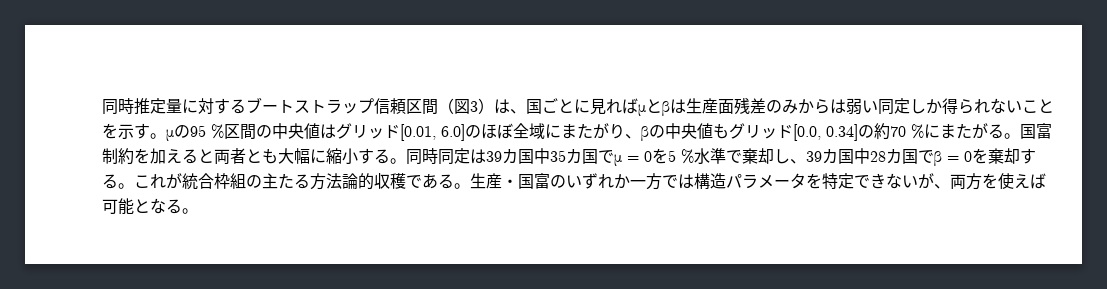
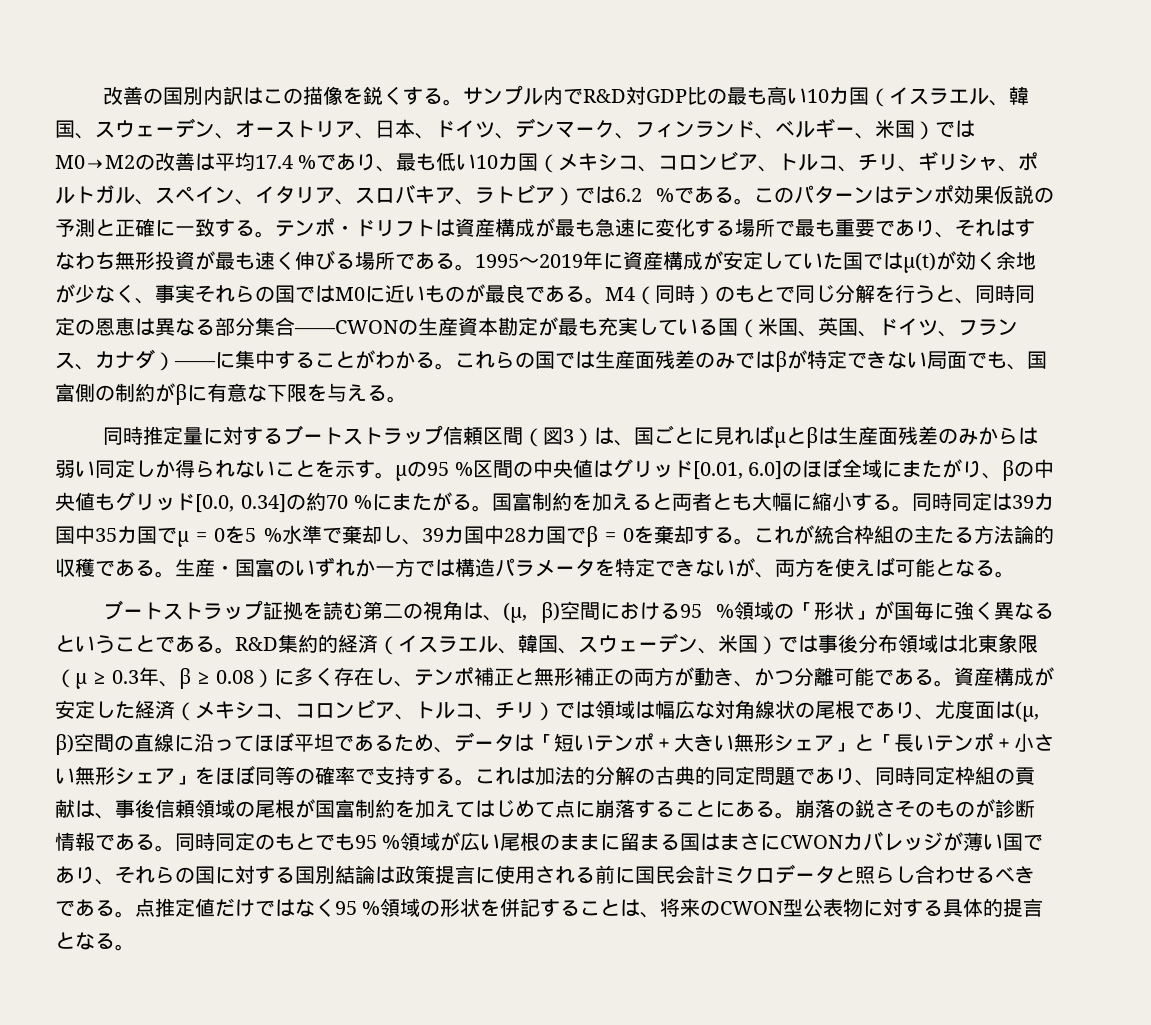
(102, 107) none -> [103,85,1030,107] [55,118,975,140] [55,151,1039,173] [55,184,1054,206] [55,218,1035,238] [55,250,1036,273] [55,284,1035,305] [55,317,1018,338] [55,349,1047,372] [55,383,407,405] 改善の国別内訳はこの描像を鋭くする。サンプル内でR&D対GDP比の最も高い10カ国（イスラエル、韓国、スウェーデン、オーストリア、日本、ドイツ、デンマーク、フィンランド、ベルギー、米国）ではM0→M2の改善は平均17.4 %であり、最も低い10カ国（メキシコ、コロンビア、トルコ、チリ、ギリシャ、ポルトガル、スペイン、イタリア、スロバキア、ラトビア）では6.2 %である。このパターンはテンポ効果仮説の予測と正確に一致する。テンポ・ドリフトは資産構成が最も急速に変化する場所で最も重要であり、それはすなわち無形投資が最も速く伸びる場所である。1995〜2019年に資産構成が安定していた国ではμ(t)が効く余地が少なく、事実それらの国ではM0に近いものが最良である。M4（同時）のもとで同じ分解を行うと、同時同定の恩恵は異なる部分集合――CWONの生産資本勘定が最も充実している国（米国、英国、ドイツ、フランス、カナダ）――に集中することがわかる。これらの国では生産面残差のみではβが特定できない局面でも、国富側の制約がβに有意な下限を与える。 //
(198, 211) none -> [103,600,1054,623] [55,633,1038,655] [55,667,1054,689] [55,699,1039,722] [55,732,1054,755] [55,765,1035,786] [55,799,1035,819] [55,831,1044,852] [55,864,1035,885] [55,898,1044,918] [55,932,135,951] // ブートストラップ証拠を読む第二の視角は、(μ, β)空間における95 %領域の「形状」が国毎に強く異なるということである。R&D集約的経済（イスラエル、韓国、スウェーデン、米国）では事後分布領域は北東象限（μ ≥ 0.3年、β ≥ 0.08）に多く存在し、テンポ補正と無形補正の両方が動き、かつ分離可能である。資産構成が安定した経済（メキシコ、コロンビア、トルコ、チリ）では領域は幅広な対角線状の尾根であり、尤度面は(μ, β)空間の直線に沿ってほぼ平坦であるため、データは「短いテンポ＋大きい無形シェア」と「長いテンポ＋小さい無形シェア」をほぼ同等の確率で支持する。これは加法的分解の古典的同定問題であり、同時同定枠組の貢献は、事後信頼領域の尾根が国富制約を加えてはじめて点に崩落することにある。崩落の鋭さそのものが診断情報である。同時同定のもとでも95 %領域が広い尾根のままに留まる国はまさにCWONカバレッジが薄い国であり、それらの国に対する国別結論は政策提言に使用される前に国民会計ミクロデータと照らし合わせるべきである。点推定値だけではなく95 %領域の形状を併記することは、将来のCWON型公表物に対する具体的提言となる。

